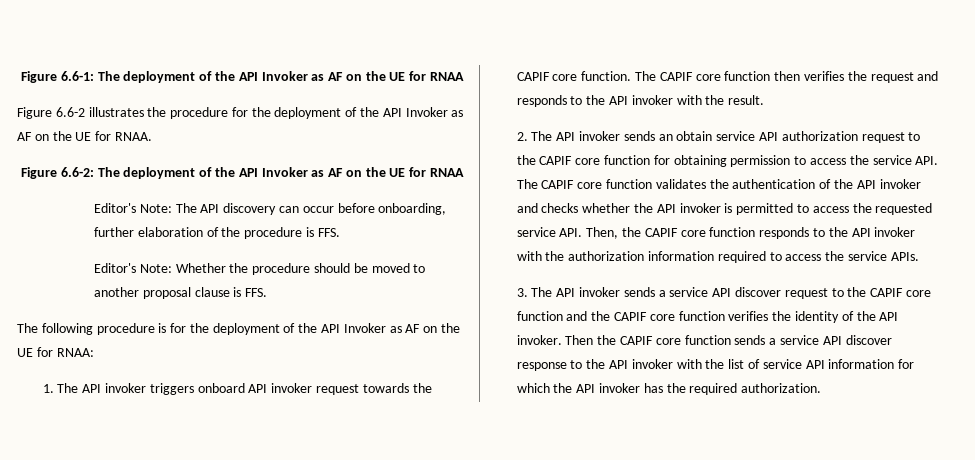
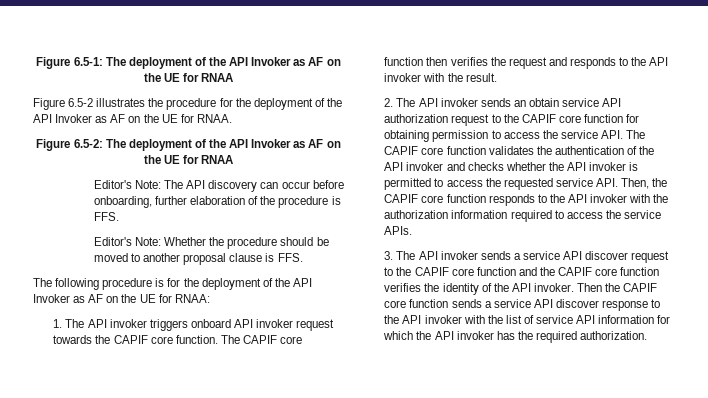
[21,71,94,83] Figure 6.6-1: -> [36,57,103,69] Figure 6.5-1:
[55,107,85,117] 6.6-2 -> [68,98,94,107] 6.5-2
[60,167,94,177] 6.6-2: -> [73,139,103,148] 6.5-2:

